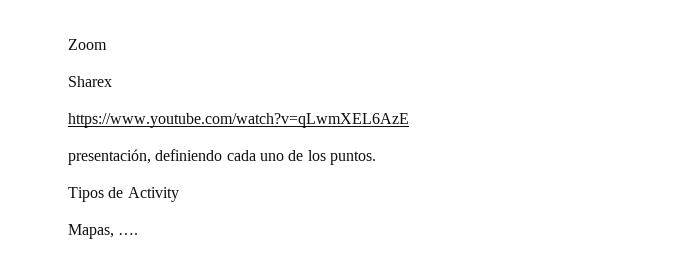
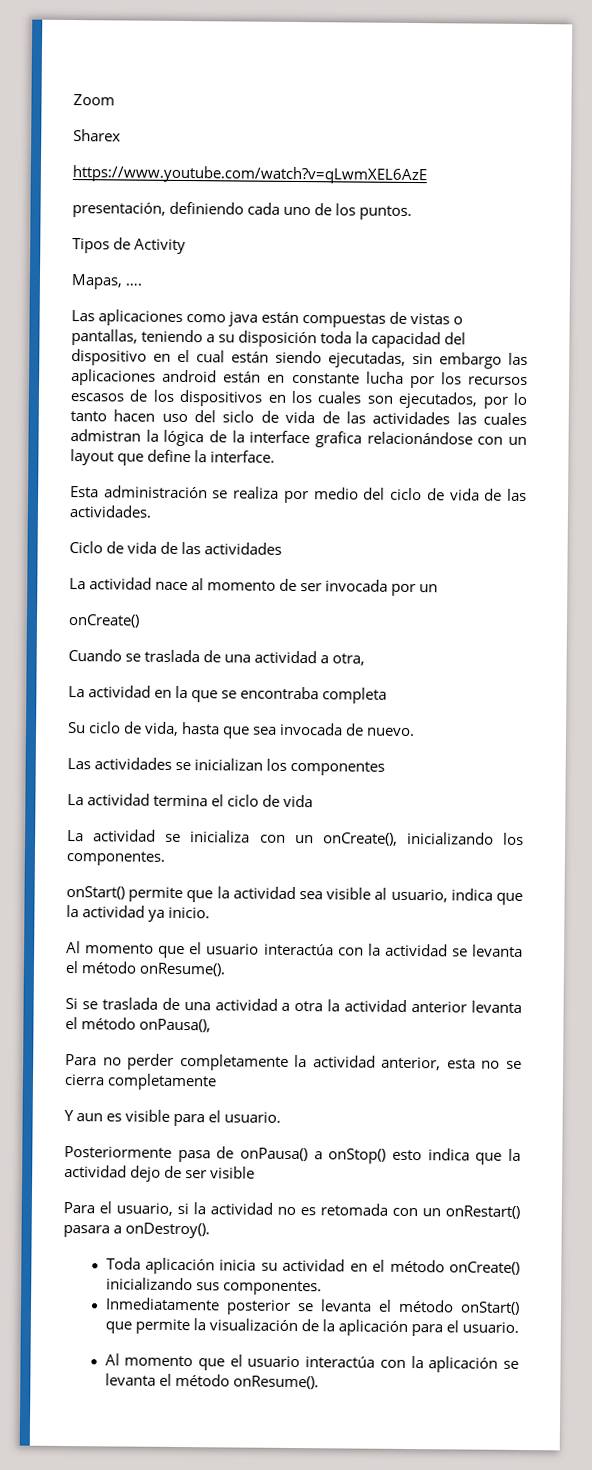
(139, 234) none -> [71,309,464,328] [71,329,467,349] [71,349,528,369] [71,369,528,389] [70,389,527,409] [70,409,527,426] [70,429,527,448] [70,449,276,466] [70,485,528,504] [69,505,151,518] [69,541,283,555] [69,577,439,597] [68,614,140,628] [68,649,366,666] [68,685,388,704] [68,721,416,739] [67,757,386,776] [67,793,314,808] [67,829,524,846] [66,851,165,866] [66,886,523,905] [66,905,211,922] [66,941,524,959] [65,961,227,977] [65,997,523,1013] [65,1016,212,1033] [65,1053,522,1071] [64,1073,218,1091] [64,1109,282,1127] [64,1145,521,1165] [64,1164,256,1182] [63,1201,520,1219] [63,1222,211,1239] [105,1257,521,1275] [105,1277,322,1296] [104,1297,520,1315] [104,1318,519,1337] [104,1353,519,1373] [104,1373,319,1390] // Las aplicaciones como java están compuestas de vistas o pantallas, teniendo a su disposición toda la capacidad del dispositivo en el cual están siendo ejecutadas, sin embargo las aplicaciones android están en constante lucha por los recursos escasos de los dispositivos en los cuales son ejecutados, por lo tanto hacen uso del siclo de vida de las actividades las cuales admistran la lógica de la interface grafica relacionándose con un layout que define la interface. // Esta administración se realiza por medio del ciclo de vida de las actividades. // Ciclo de vida de las actividades // La actividad nace al momento de ser invocada por un // onCreate() // Cuando se traslada de una actividad a otra, // La actividad en la que se encontraba completa // Su ciclo de vida, hasta que sea invocada de nuevo. // Las actividades se inicializan los componentes // La actividad termina el ciclo de vida // La actividad se inicializa con un onCreate(), inicializando los componentes. // onStart() permite que la actividad sea visible al usuario, indica que la actividad ya inicio. // Al momento que el usuario interactúa con la actividad se levanta el método onResume(). // Si se traslada de una actividad a otra la actividad anterior levanta el método onPausa(), // Para no perder completamente la actividad anterior, esta no se cierra completamente // Y aun es visible para el usuario. // Posteriormente pasa de onPausa() a onStop() esto indica que la actividad dejo de ser visible // Para el usuario, si la actividad no es retomada con un onRestart() pasara a onDestroy(). // Toda aplicación inicia su actividad en el método onCreate() inicializando sus componentes. // Inmediatamente posterior se levanta el método onStart() que permite la visualización de la aplicación para el usuario. // Al momento que el usuario interactúa con la aplicación se levanta el método onResume().

